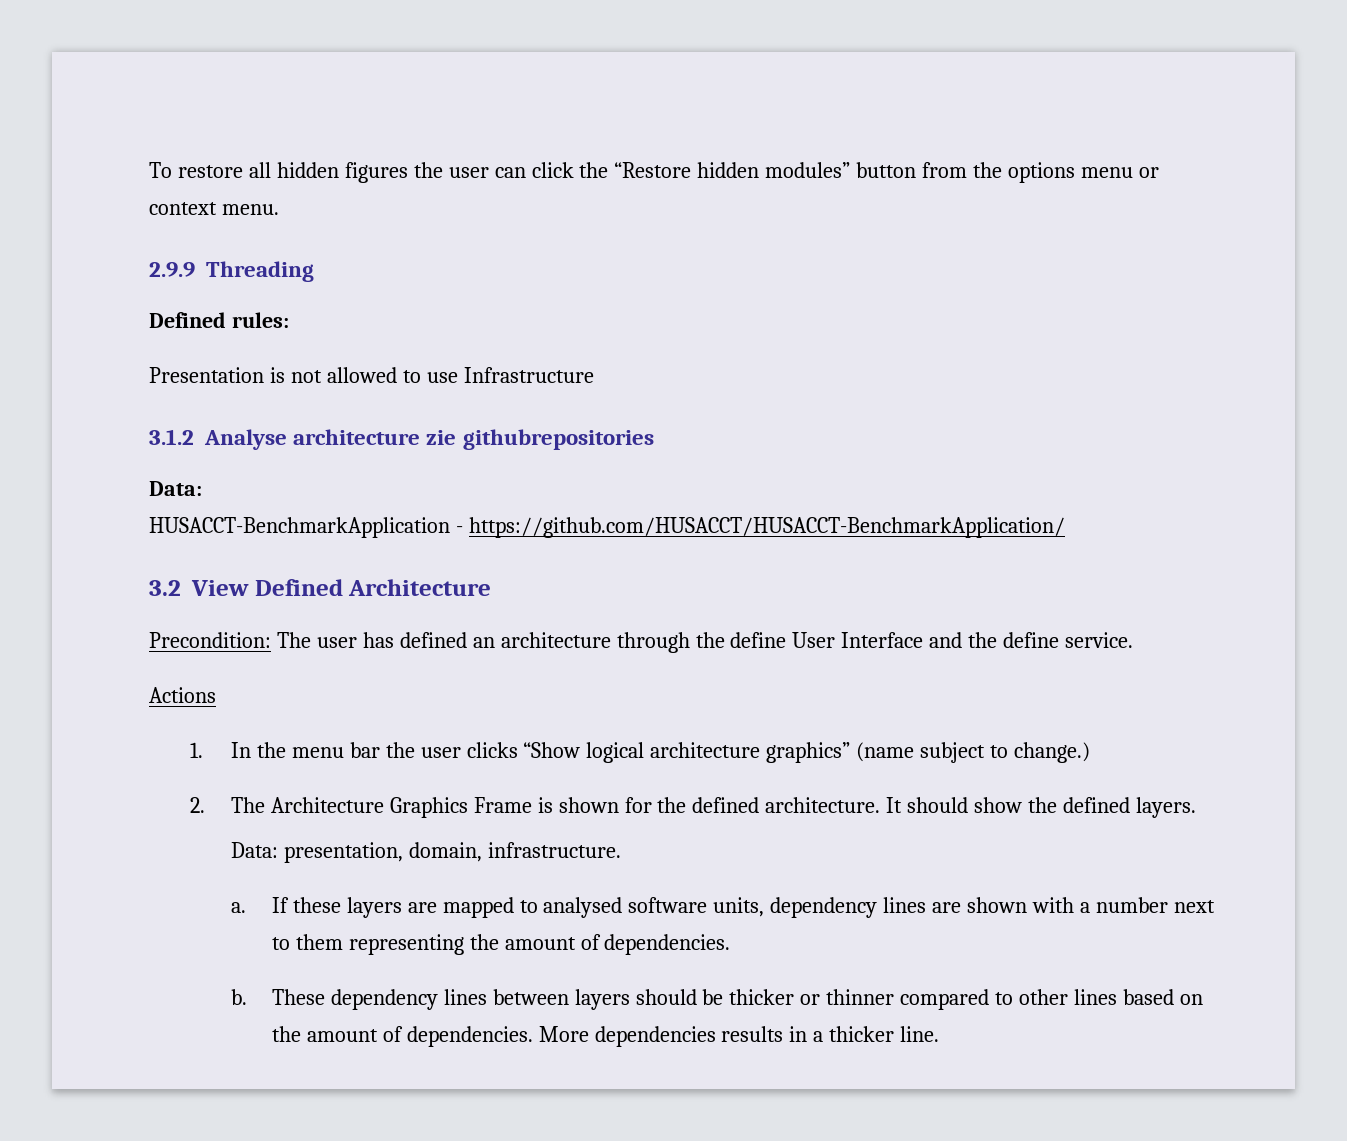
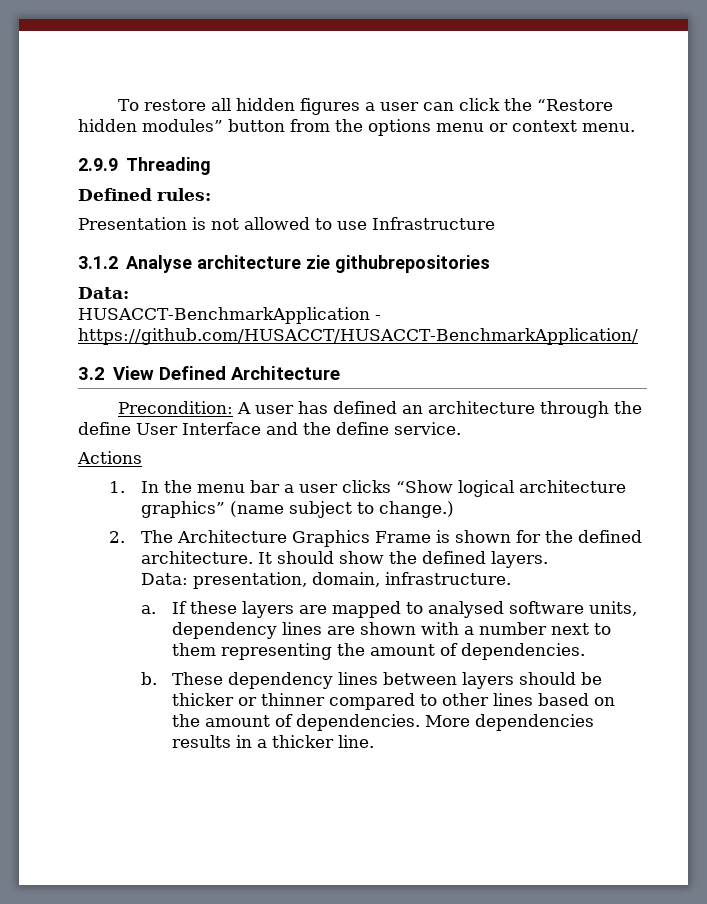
[413,162,443,178] the -> [364,102,375,111] a
[276,632,311,648] The -> [236,402,251,414] A
[385,742,415,758] the -> [283,484,294,493] a

